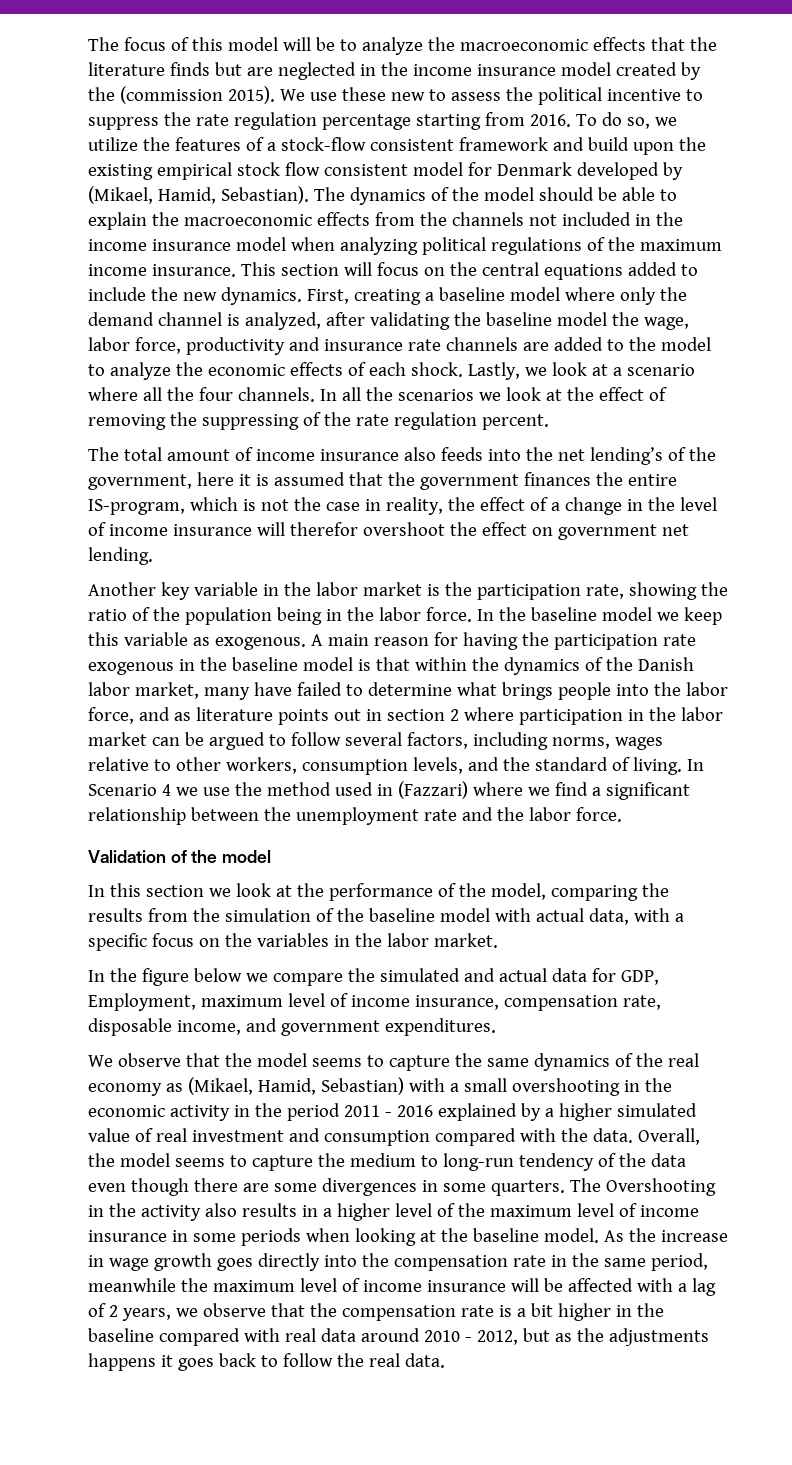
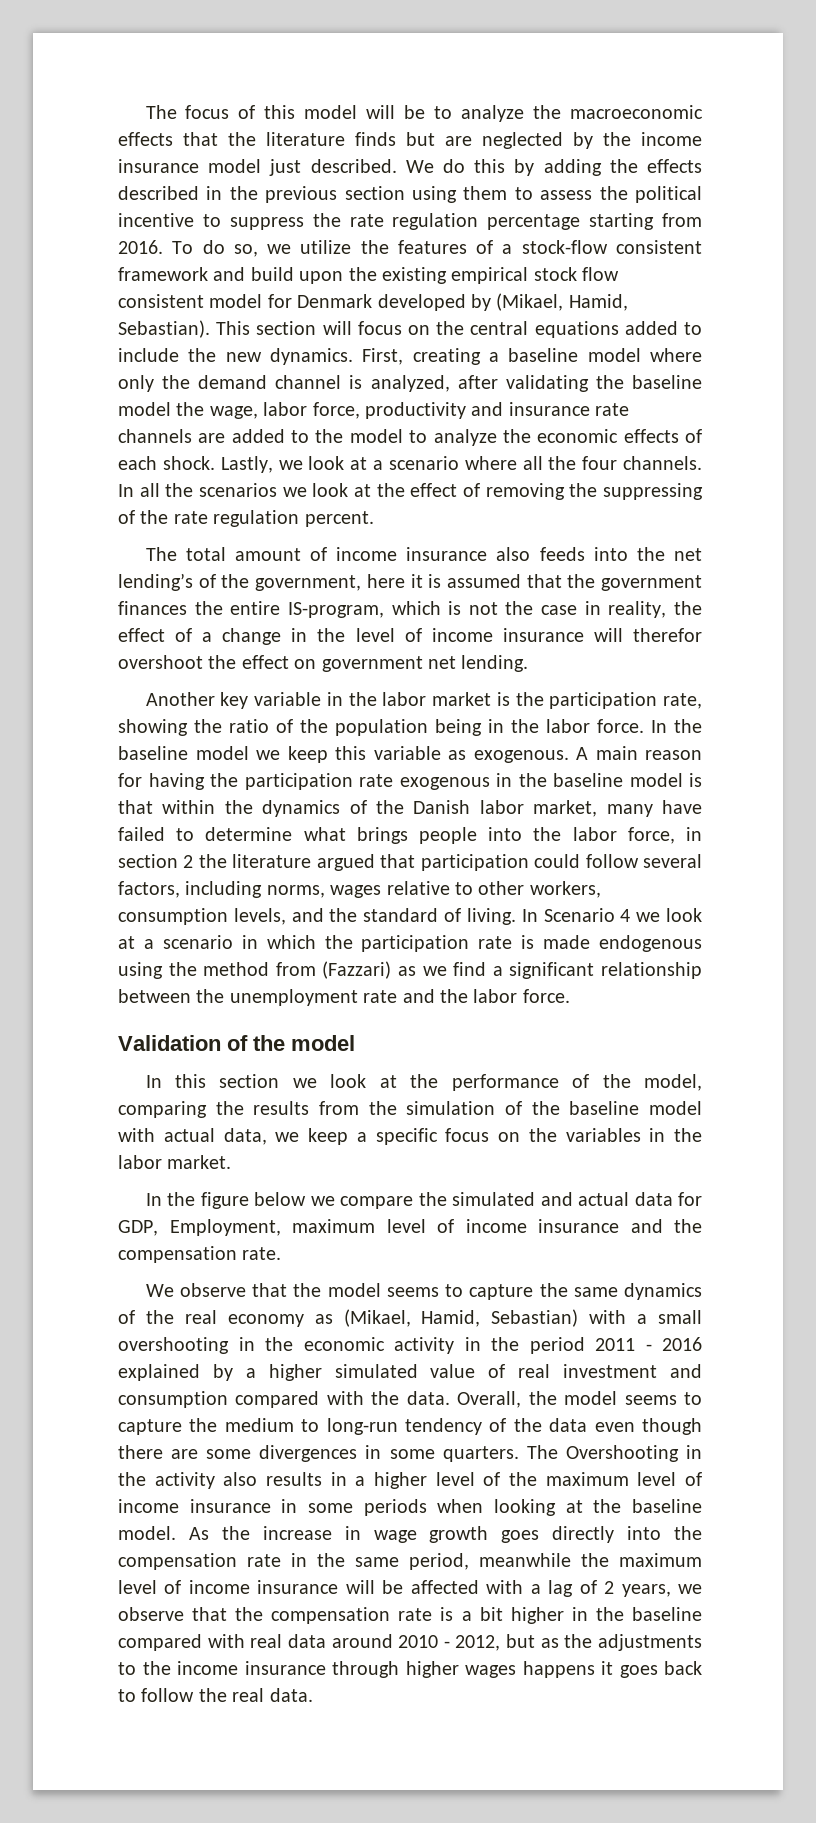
[359,62,701,80] [88,86,425,104] in the income insurance model created by the (commission 2015). We use these new -> [573,132,702,149] [118,159,702,176] [118,186,508,203] by the income insurance model just described. We do this by adding the effects described in the previous section using them
[313,187,677,205] [88,212,683,230] [88,237,722,255] [88,264,236,277] The dynamics of the model should be able to explain the macroeconomic effects from the channels not included in the income insurance model when analyzing political regulations of the maximum income insurance. -> (210, 329) none
[138,707,723,725] [88,732,286,750] and as literature points out in section 2 where participation in the labor market can be argued to -> [686,827,702,841] [118,854,581,871] in section 2 the literature argued that participation could
[202,781,523,799] use the method used in (Fazzari) where -> [666,908,702,922] [118,935,702,952] [118,961,416,979] look at a scenario in which the participation rate is made endogenous using the method from (Fazzari) as
[633,908,670,922] with -> [275,1128,348,1145] we keep
[414,995,661,1011] [88,1018,496,1036] insurance, compensation rate, disposable income, and government expenditures. -> [538,1219,702,1233] [118,1246,282,1263] insurance and the compensation rate.
(709, 1337) none -> [118,1661,516,1678] to the income insurance through higher wages

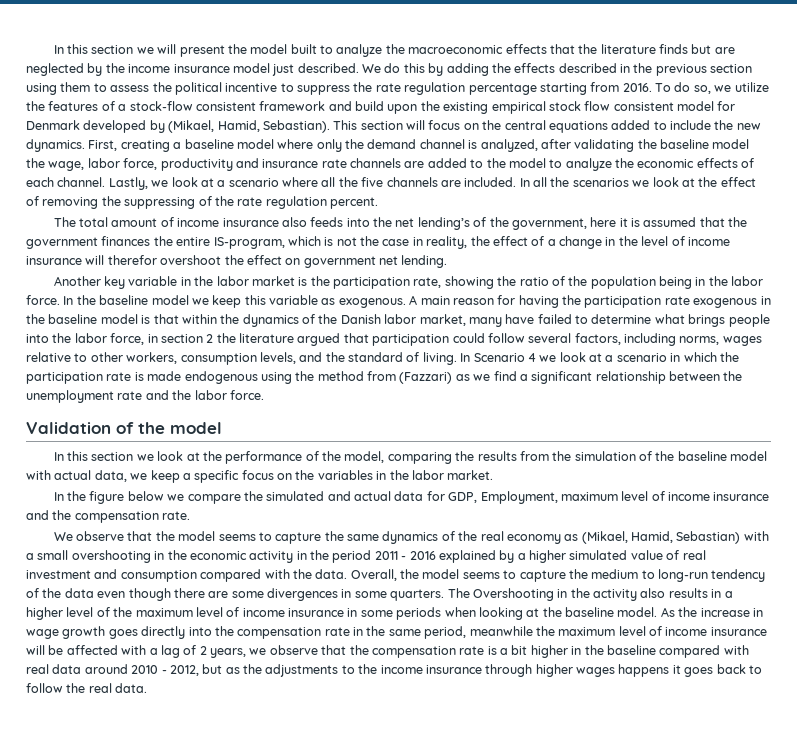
[145,105,426,119] The focus of this model will be -> [53,44,317,57] In this section we will present the model built
[162,456,215,470] shock. -> [57,177,106,187] channel.
[582,456,702,470] four channels. -> [361,177,517,187] five channels are included.

